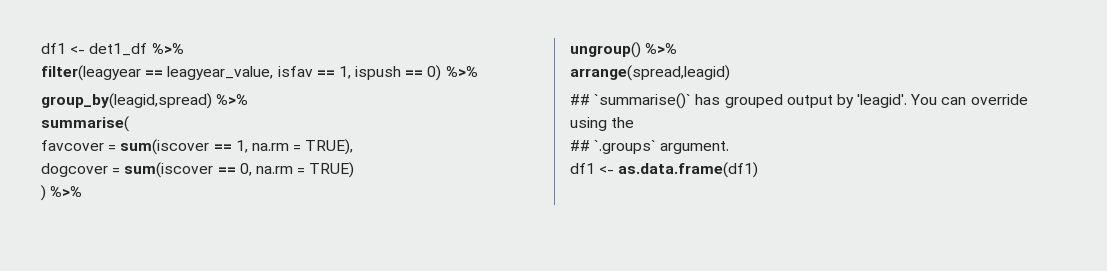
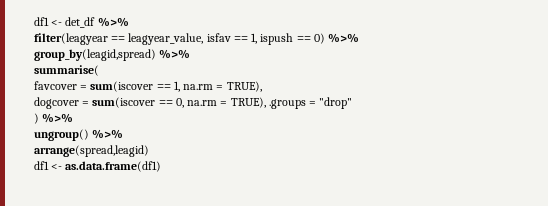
[41,43,148,56] df1 <- det1_df -> [34,17,96,28] df1 <- det_df
[309,162,355,178] TRUE) -> [230,97,353,109] TRUE), .groups = "drop"
[570,93,1028,109] [570,117,635,131] [570,140,730,154] // ## `summarise()` has grouped output by 'leagid'. You can override using the // ## `.groups` argument. -> (149, 151) none

